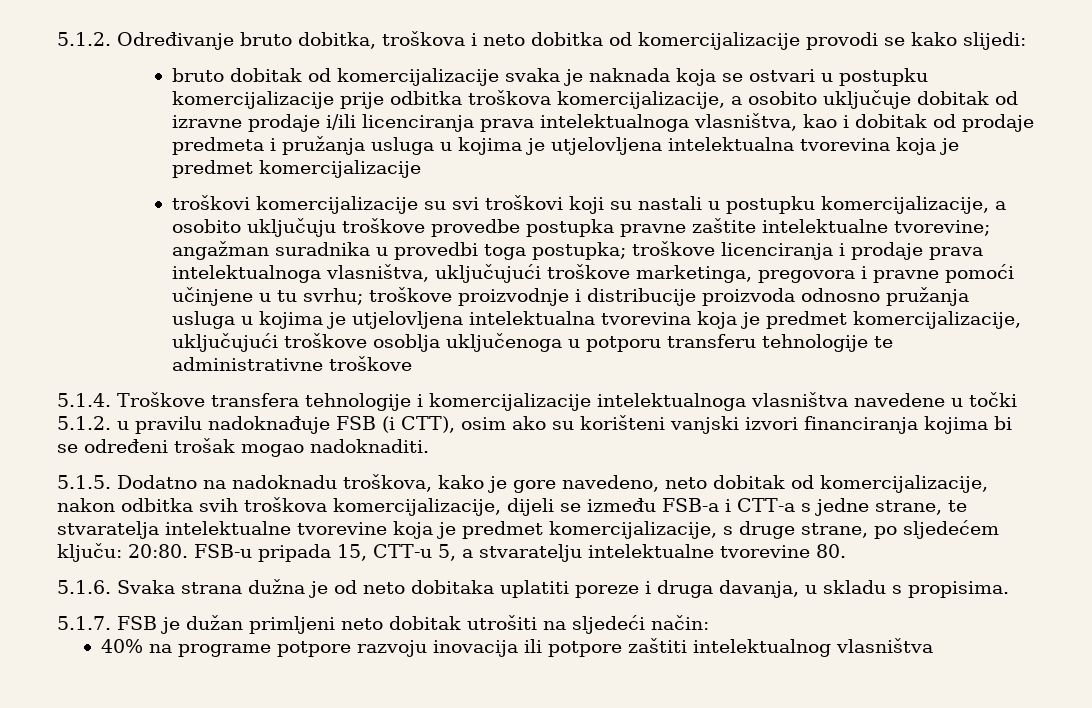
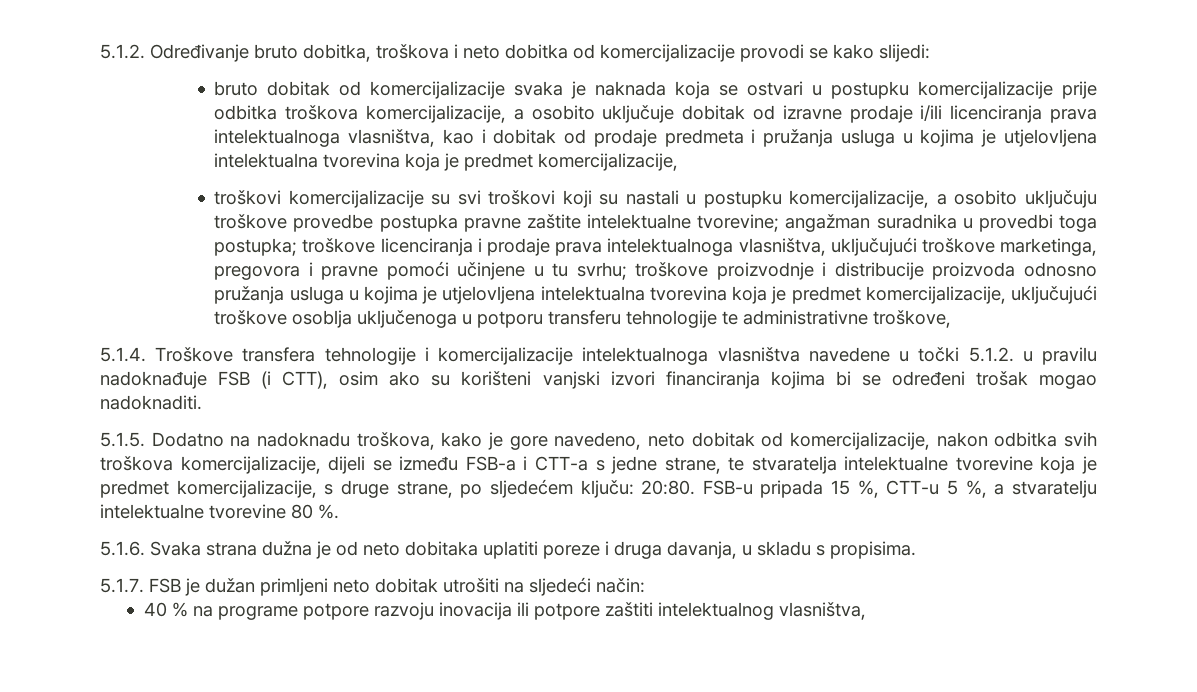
[258,160,421,178] komercijalizacije -> [538,153,679,171] komercijalizacije,
[328,356,412,371] troškove -> [873,310,952,328] troškove,
[337,544,456,561] 15, CTT-u 5, -> [831,480,987,498] 15 %, CTT-u 5 %,
[815,544,846,558] 80. -> [291,504,339,519] 80 %.
[101,639,144,653] 40% -> [143,602,188,617] 40 %
[836,638,934,653] vlasništva -> [778,602,866,620] vlasništva,

